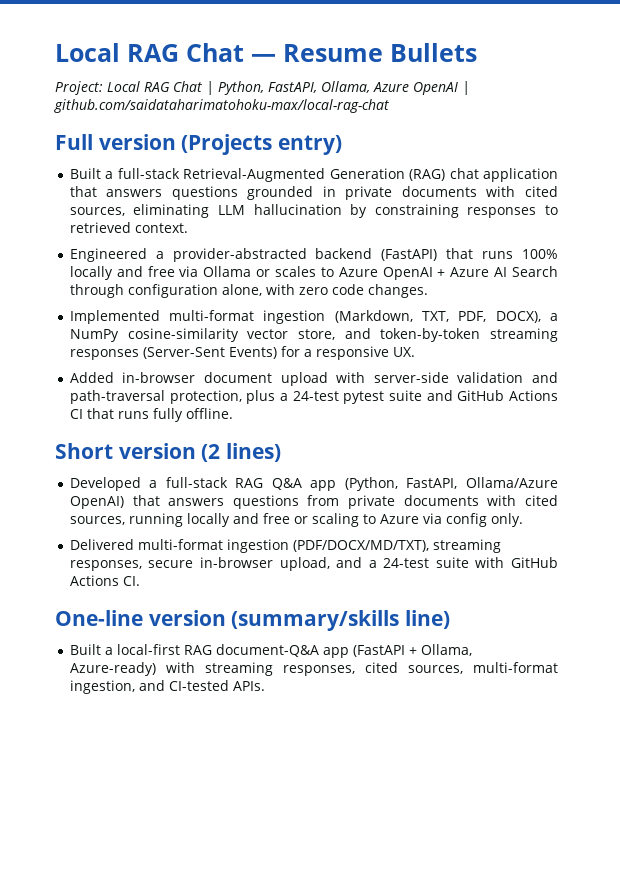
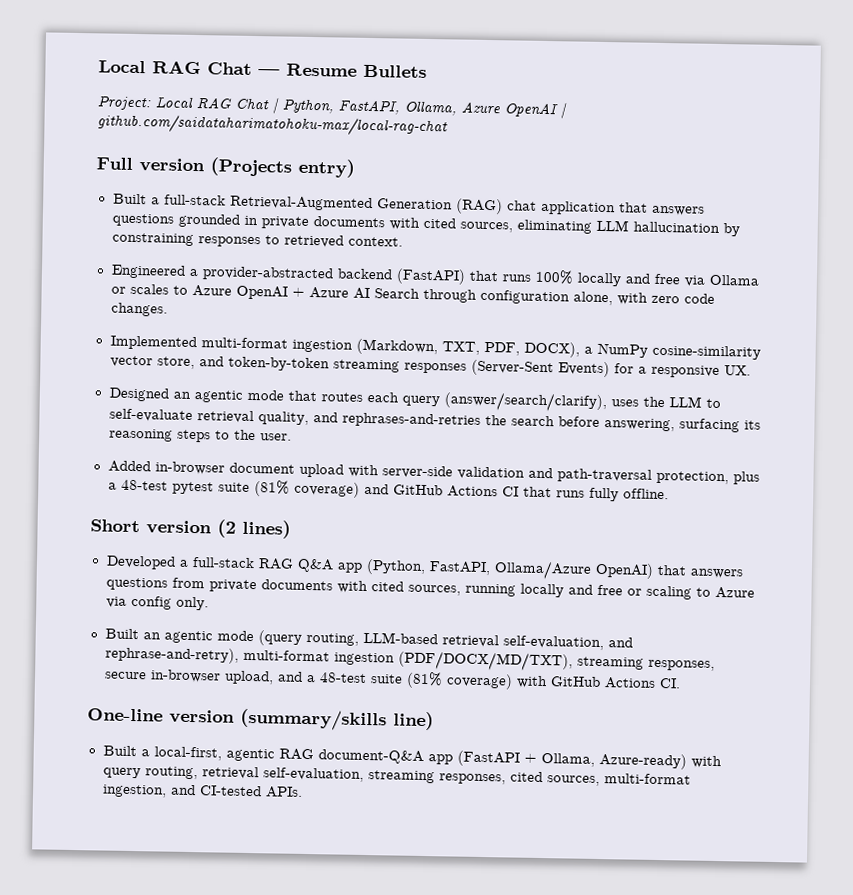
(415, 352) none -> [108,387,721,413] [108,408,761,433] [108,428,292,443] // Designed an agentic mode that routes each query (answer/search/clarify), uses the LLM to self-evaluate retrieval quality, and rephrases-and-retries the search before answering, surfacing its reasoning steps to the user.
[292,391,339,401] 24-test -> [120,479,168,491] 48-test
(422, 395) none -> [253,480,360,498] (81% coverage)
[69,539,134,550] Delivered -> [104,628,633,651] [104,646,239,664] Built an agentic mode (query routing, LLM-based retrieval self-evaluation, and rephrase-and-retry),
[383,557,469,568] 24-test suite -> [318,671,513,690] 48-test suite (81% coverage)
[116,644,180,655] local-first -> [153,746,275,762] local-first, agentic
(195, 667) none -> [102,766,364,782] query routing, retrieval self-evaluation,

